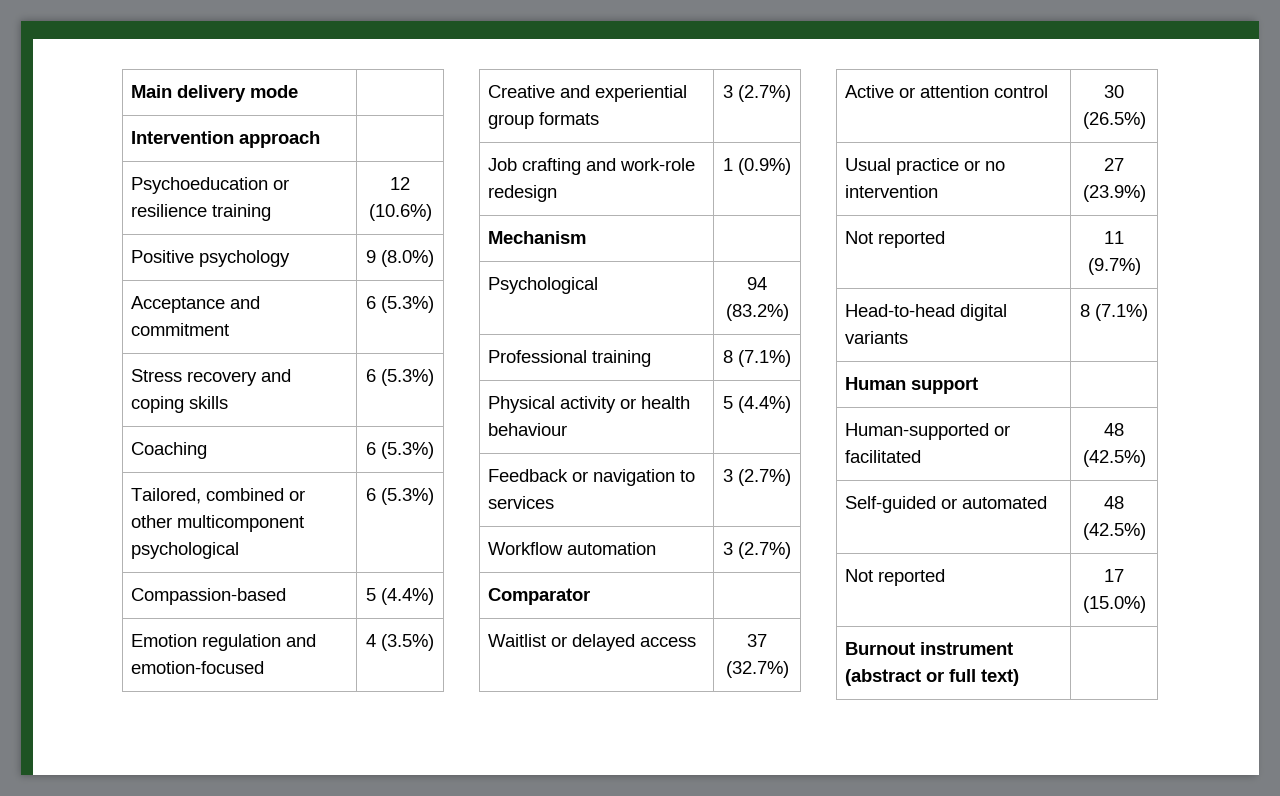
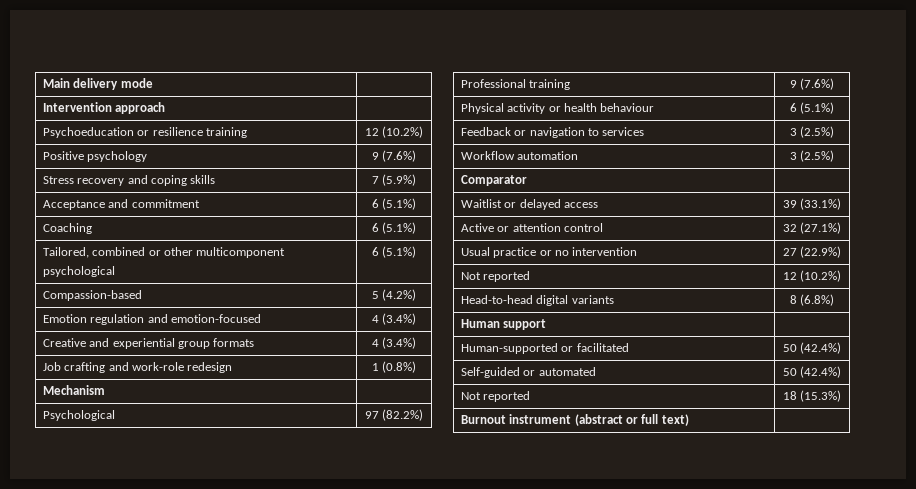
[368,204,432,221] (10.6%) -> [382,126,424,138] (10.2%)
[381,250,434,267] [130,296,260,313] [130,323,229,336] [366,296,434,313] (8.0%) // Acceptance and commitment | 6 (5.3%) -> [382,150,417,162] (7.6%)
[366,369,434,386] | 6 (5.3%) -> [371,174,417,186] [42,199,200,210] [371,198,417,210] | 7 (5.9%) // Acceptance and commitment | 6 (5.1%)
[381,442,434,459] (5.3%) -> [382,222,417,234] (5.1%)
[381,488,434,505] (5.3%) -> [382,246,417,258] (5.1%)
[381,588,434,605] (4.4%) -> [382,289,417,301] (4.2%)
[381,634,434,651] (3.5%) -> [382,313,417,325] (3.4%)
[723,85,791,102] 3 (2.7%) -> [371,337,417,349] 4 (3.4%)
[738,158,791,175] (0.9%) -> [382,361,417,373] (0.8%)
[747,277,767,290] [725,304,789,321] 94 (83.2%) -> [364,409,424,421] 97 (82.2%)
[723,350,791,367] 8 (7.1%) -> [789,78,835,90] 9 (7.6%)
[723,396,791,413] 5 (4.4%) -> [789,102,835,114] 6 (5.1%)
[738,469,791,486] (2.7%) -> [800,126,835,138] (2.5%)
[738,542,791,559] (2.7%) -> [800,150,835,162] (2.5%)
[747,634,767,647] [725,661,789,678] 37 (32.7%) -> [782,198,842,210] 39 (33.1%)
[1104,85,1124,98] [1082,112,1146,129] 30 (26.5%) -> [782,222,842,234] 32 (27.1%)
[1082,185,1146,202] [844,231,945,248] [1104,231,1124,244] [1087,258,1141,275] (23.9%) // Not reported | 11 (9.7%) -> [800,246,842,258] [460,271,531,282] [782,270,842,282] (22.9%) // Not reported | 12 (10.2%)
[1095,304,1148,321] (7.1%) -> [800,294,835,306] (6.8%)
[1104,423,1124,436] [1082,450,1146,467] 48 (42.5%) -> [782,342,842,354] 50 (42.4%)
[1104,496,1124,509] [1082,523,1146,540] [844,569,945,586] [1104,569,1124,582] [1082,596,1146,613] 48 (42.5%) // Not reported | 17 (15.0%) -> [782,366,842,378] [460,391,531,402] [782,390,842,402] 50 (42.4%) // Not reported | 18 (15.3%)

